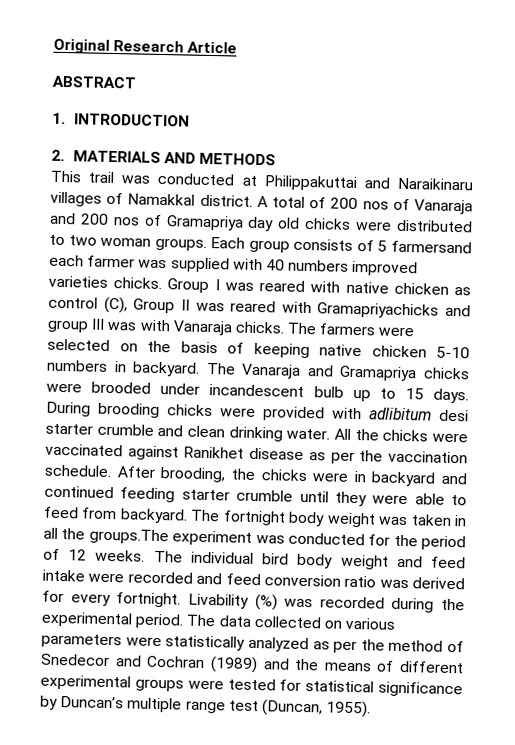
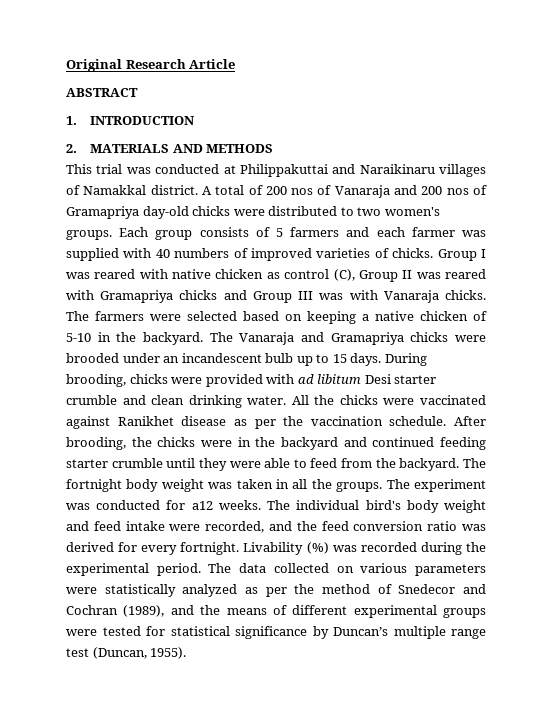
[88,171,116,184] trail -> [96,164,123,174] trial
[247,216,301,232] day old -> [142,206,189,219] day-old
[100,237,152,247] woman -> [384,207,440,216] women's
[390,240,472,254] farmersand -> [290,227,370,237] farmers and
(350, 265) none -> [233,248,248,258] of
(108, 281) none -> [374,248,389,258] of
[317,302,471,319] [47,319,89,333] Gramapriyachicks and group -> [100,290,292,303] Gramapriya chicks and Group
[119,340,470,359] [46,359,127,373] on the basis of keeping native chicken 5-10 numbers in -> [243,311,487,324] [66,332,137,342] based on keeping a native chicken of 5-10 in the
(201, 389) none -> [163,356,180,363] an
[98,402,160,418] brooding -> [66,374,126,387] brooding,
[369,407,469,422] adlibitum desi -> [297,374,391,384] ad libitum Desi
(367, 476) none -> [255,437,276,447] the
(118, 513) none -> [375,458,396,468] the
[88,528,169,545] groups.The -> [336,479,410,492] groups. The
[393,534,466,551] [43,548,88,561] the period of 12 -> [191,501,213,510] a12
[262,553,290,565] bird -> [365,500,401,510] bird's
[127,571,223,585] recorded and -> [205,521,317,533] recorded, and the
[209,656,258,674] (1989) -> [123,605,165,617] (1989),

